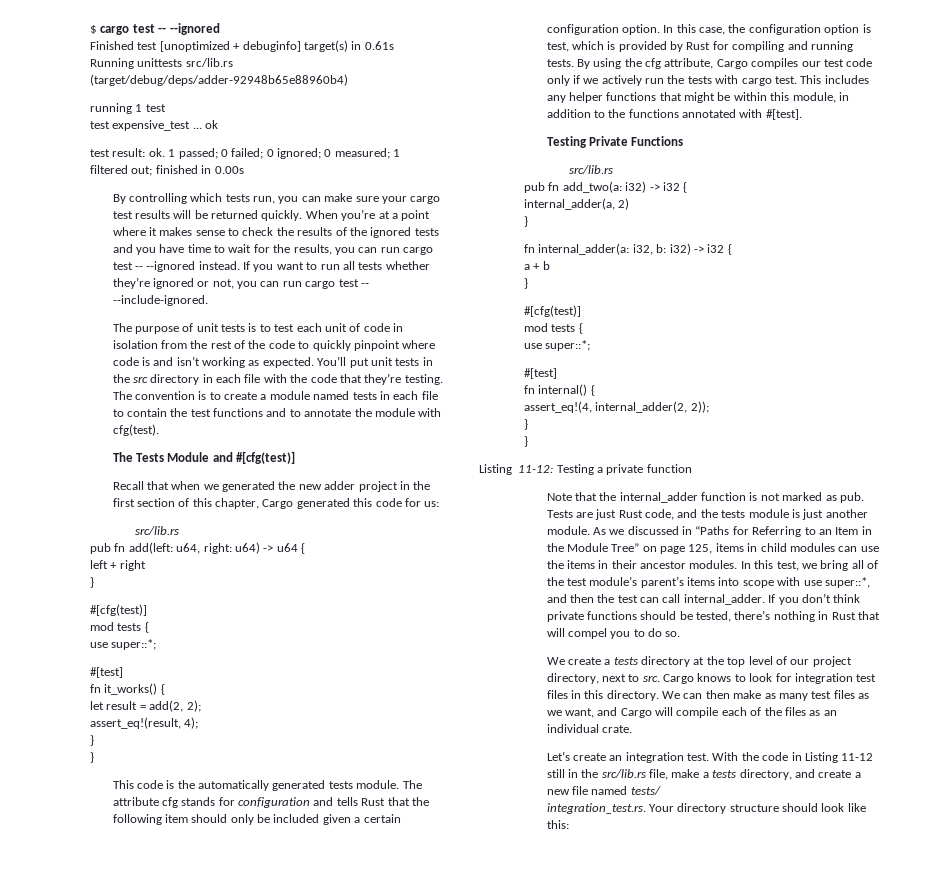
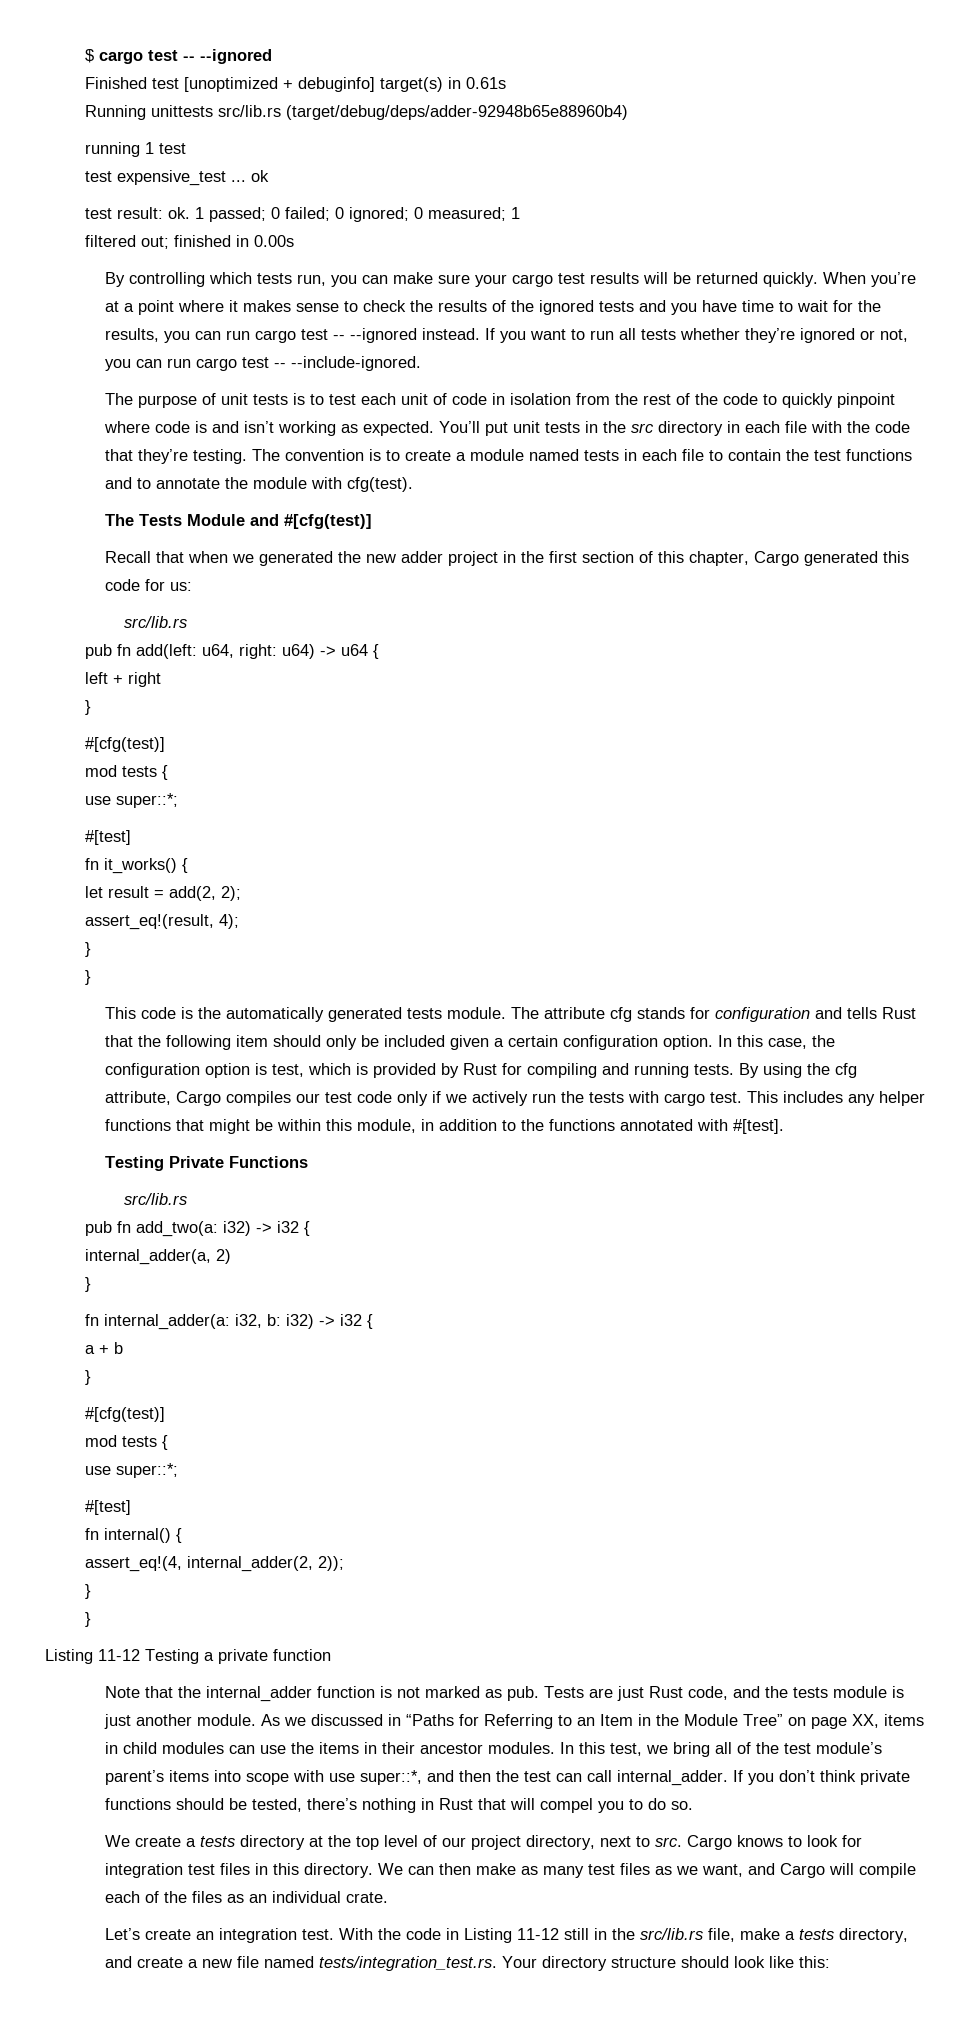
[518,465,554,473] 11-12: -> [98,1649,140,1661] 11-12
[688,544,713,554] 125, -> [851,1714,879,1728] XX,
[630,786,661,795] [546,803,646,814] tests/ // integration_test.rs. -> [318,1956,497,1971] tests/integration_test.rs.

